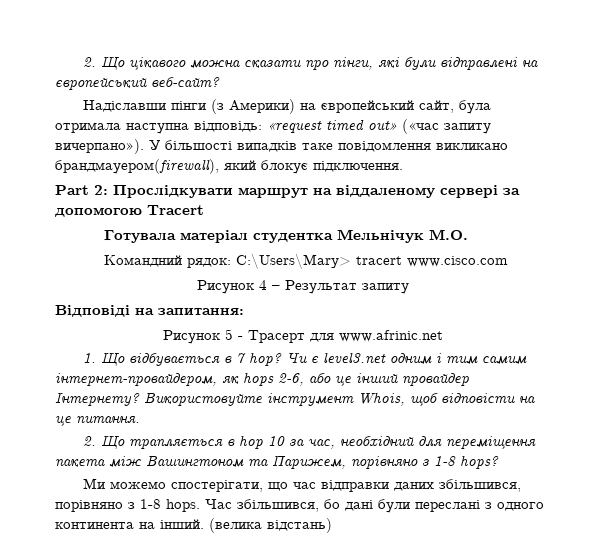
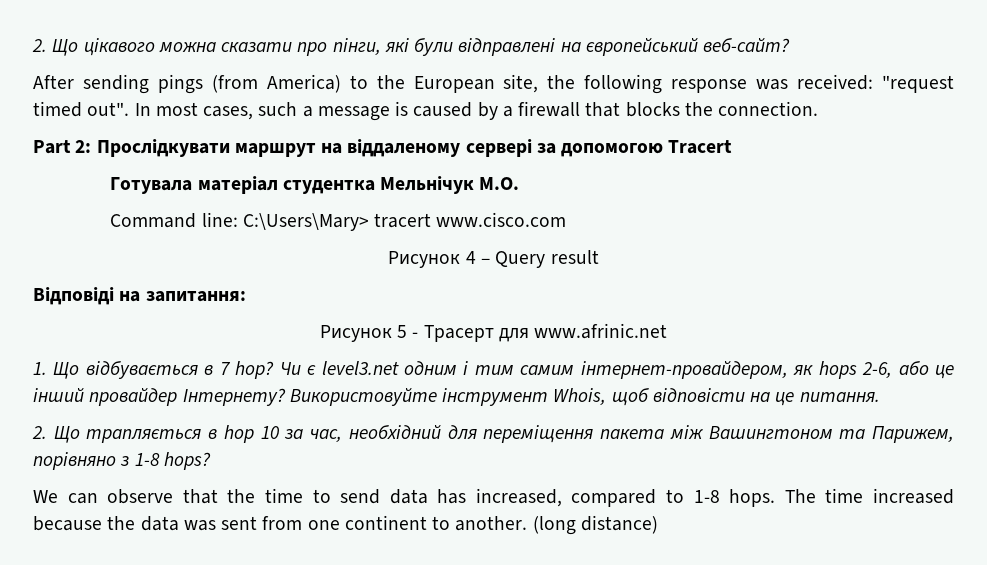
[83,99,492,114] [55,119,491,134] [55,139,508,154] [55,159,403,174] Надіславши пінги (з Америки) на європейський сайт, була отримала наступна відповідь: «request timed out» («час запиту вичерпано»). У більшості випадків таке повідомлення викликано брандмауером(firewall), який блокує підключення. -> [33,74,955,94] [33,101,819,121] After sending pings (from America) to the European site, the following response was received: "request timed out". In most cases, such a message is caused by a firewall that blocks the connection.
[103,255,231,268] Командний рядок: -> [110,212,238,228] Command line:
[284,280,409,294] Результат запиту -> [495,250,599,268] Query result
[83,478,522,492] [55,499,544,513] [55,518,332,533] Ми можемо спостерігати, що час відправки даних збільшився, порівняно з 1-8 hops. Час збільшився, бо дані були переслані з одного континента на інший. (велика відстань) -> [33,488,955,507] [33,515,658,535] We can observe that the time to send data has increased, compared to 1-8 hops. The time increased because the data was sent from one continent to another. (long distance)

